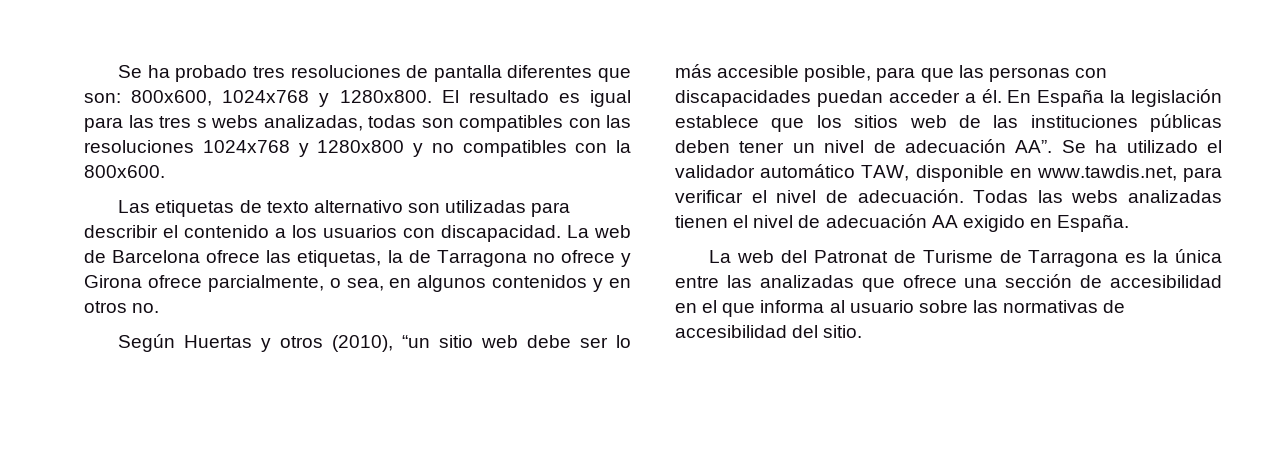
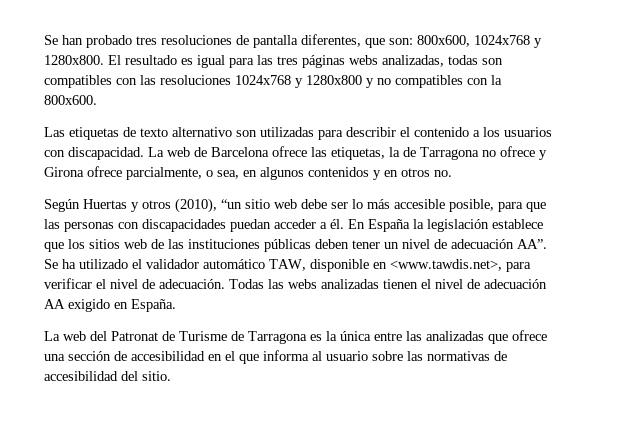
[118,65,170,78] Se ha -> [44,35,83,45] Se han
[507,65,593,78] diferentes -> [301,34,361,47] diferentes,
[196,118,207,128] s -> [302,55,345,68] páginas
[1036,165,1177,181] www.tawdis.net, -> [390,259,502,271] <www.tawdis.net>,

